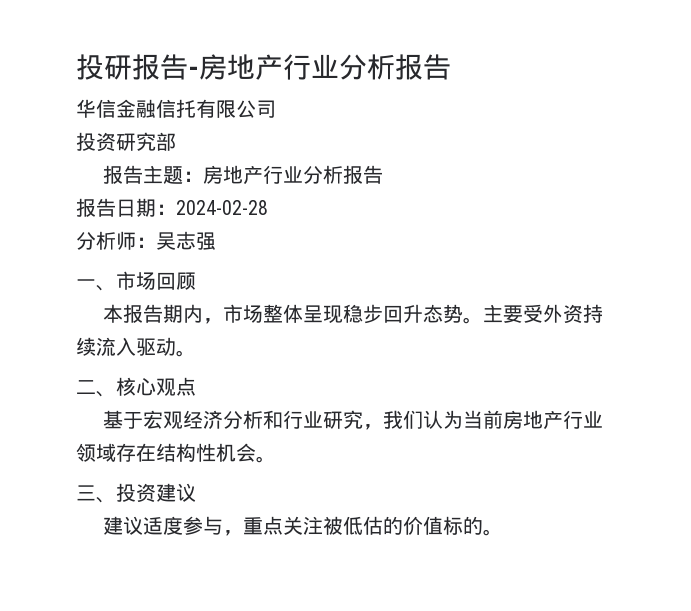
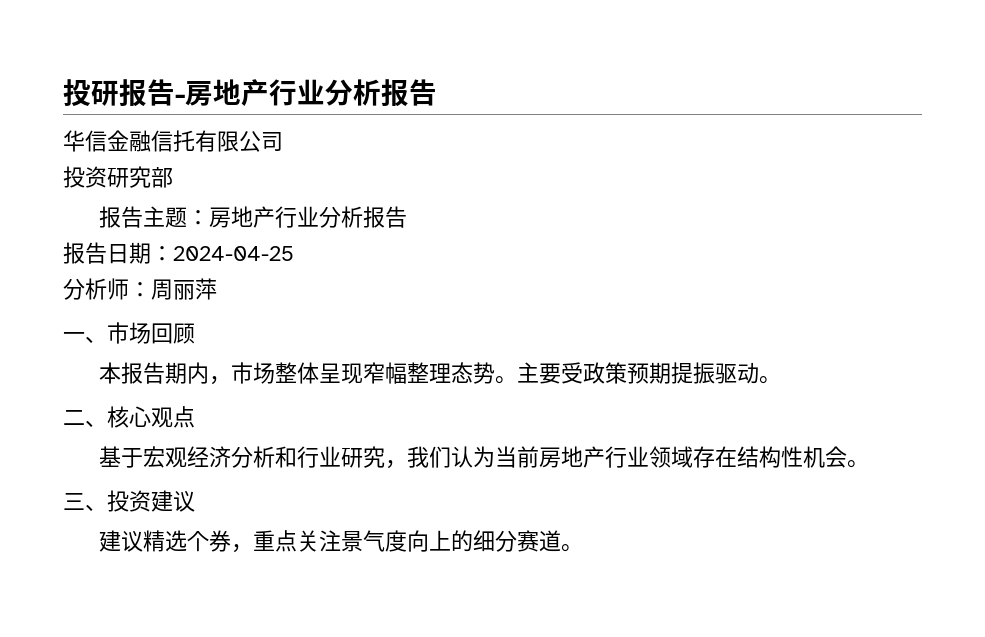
[176,200,268,215] 2024-02-28 -> [173,246,294,261] 2024-04-25
[156,231,216,250] 吴志强 -> [151,278,217,300] 周丽萍
[342,304,423,324] 稳步回升 -> [363,362,452,384] 窄幅整理
[542,304,603,324] [76,337,136,356] 外资持续流入 -> [583,362,716,384] 政策预期提振
[142,516,223,535] 适度参与 -> [143,530,232,552] 精选个券
[322,516,483,535] 被低估的价值标的 -> [341,530,562,552] 景气度向上的细分赛道

